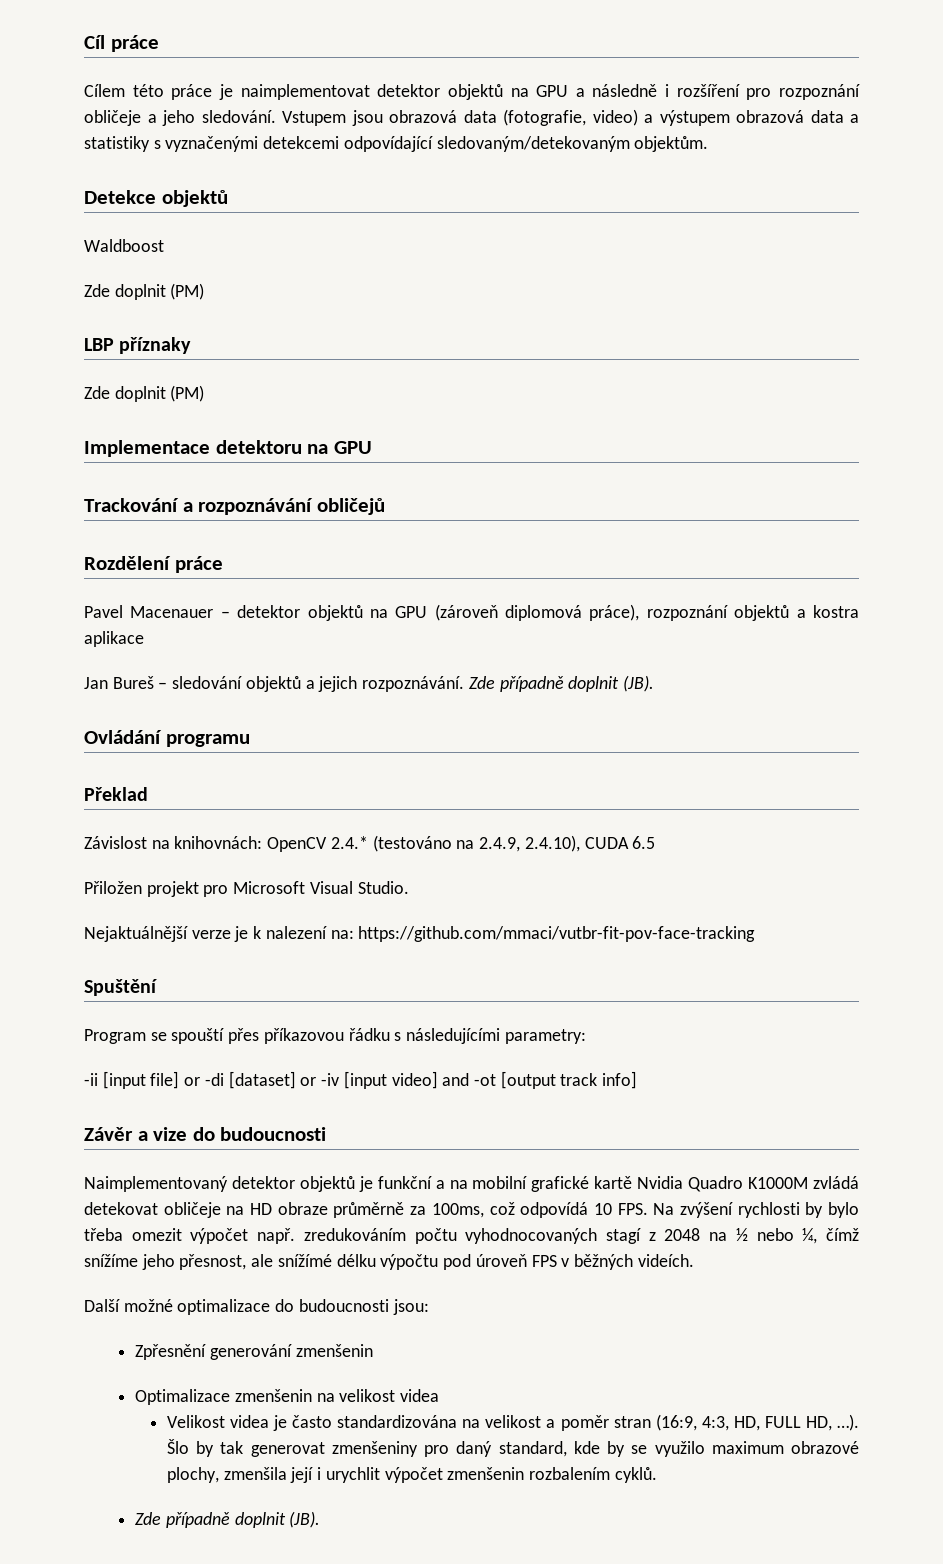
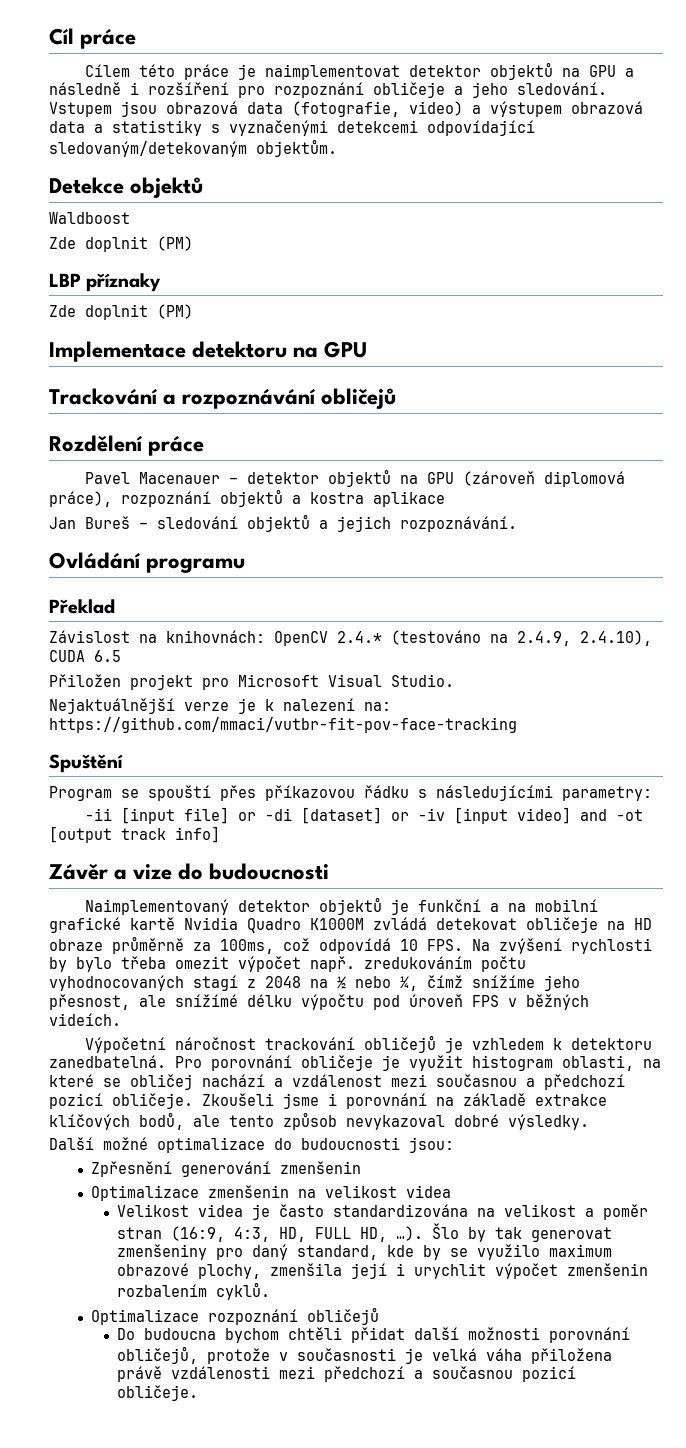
[468,675,654,692] Zde případně doplnit (JB). -> (517, 524) none
(694, 1260) none -> [85,1035,653,1053] [49,1055,661,1071] [49,1074,625,1090] [49,1093,607,1109] [49,1112,589,1130] // Výpočetní náročnost trackování obličejů je vzhledem k detektoru zanedbatelná. Pro porovnání obličeje je využit histogram oblasti, na které se obličej nachází a vzdálenost mezi současnou a předchozí pozicí obličeje. Zkoušeli jsme i porovnání na základě extrakce klíčových bodů, ale tento způsob nevykazoval dobré výsledky.
[135,1511,321,1528] Zde případně doplnit (JB). -> [90,1307,379,1325] [116,1327,630,1343] [116,1346,612,1364] [116,1366,576,1382] [116,1385,198,1401] Optimalizace rozpoznání obličejů // Do budoucna bychom chtěli přidat další možnosti porovnání obličejů, protože v současnosti je velká váha přiložena právě vzdálenosti mezi předchozí a současnou pozicí obličeje.

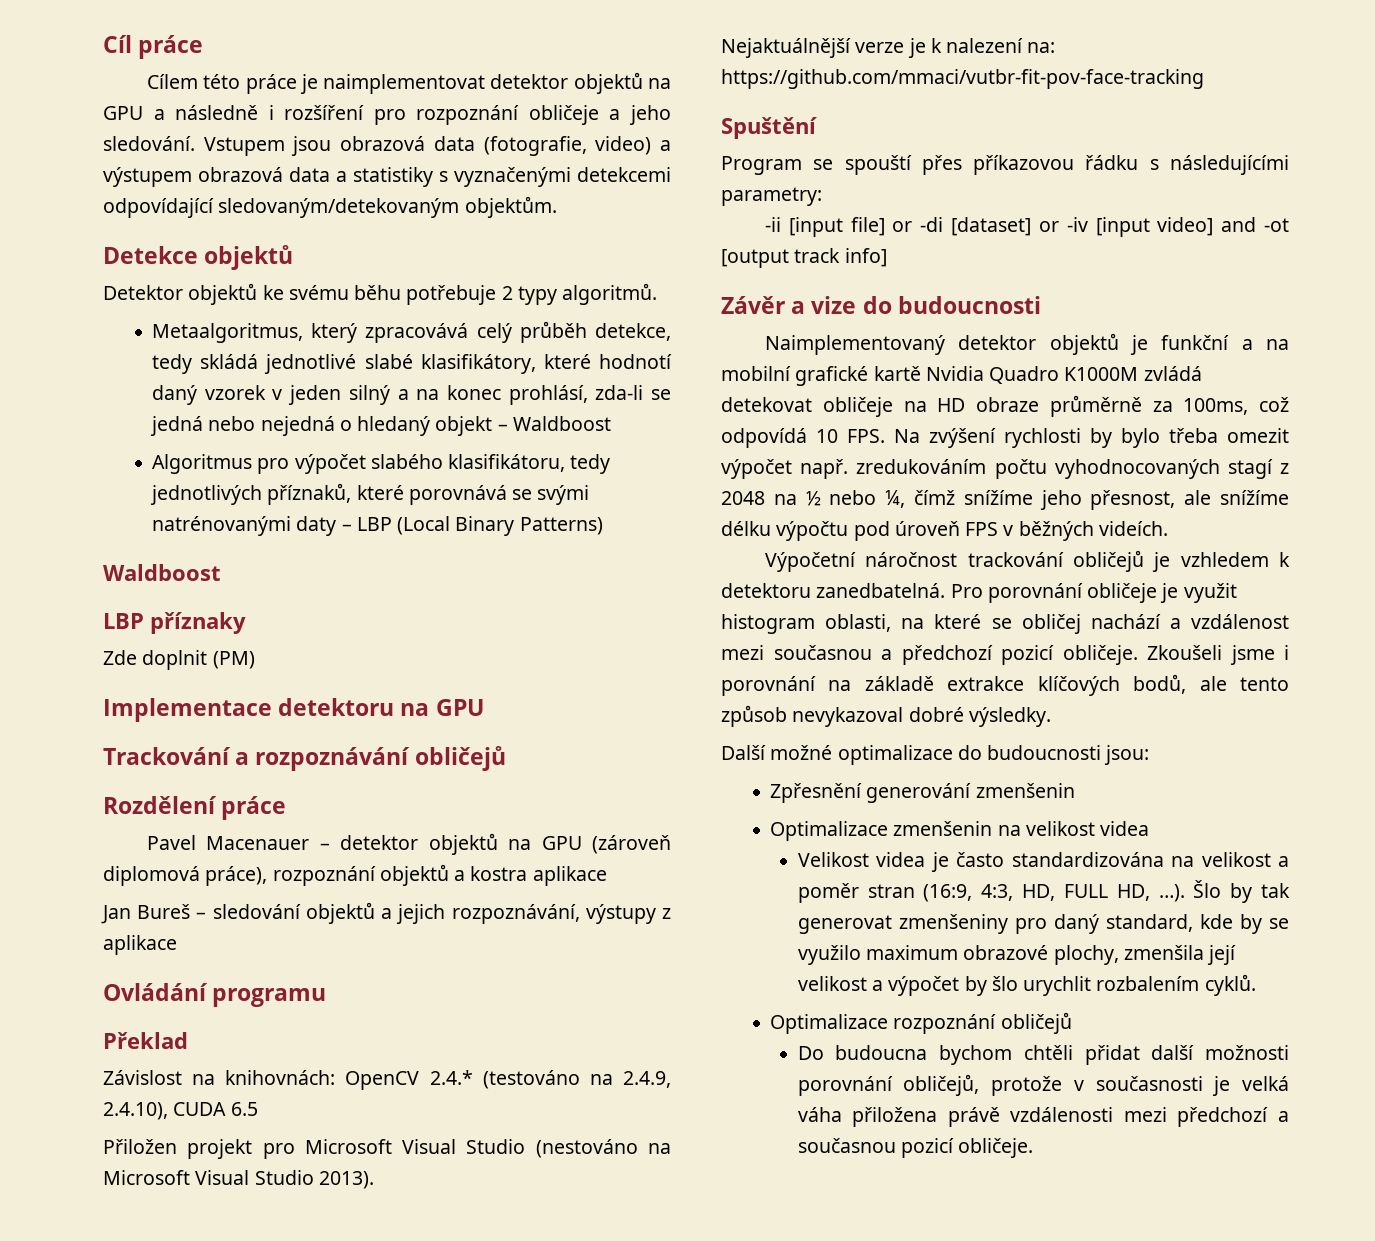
[49,212,130,224] [49,236,193,252] Waldboost // Zde doplnit (PM) -> [103,283,658,305] [152,321,671,343] [152,354,672,374] [152,385,672,405] [150,416,611,436] [152,454,611,474] [150,483,590,505] [152,516,603,536] [103,564,221,581] Detektor objektů ke svému běhu potřebuje 2 typy algoritmů. // Metaalgoritmus, který zpracovává celý průběh detekce, tedy skládá jednotlivé slabé klasifikátory, které hodnotí daný vzorek v jeden silný a na konec prohlásí, zda-li se jedná nebo nejedná o hledaný objekt – Waldboost // Algoritmus pro výpočet slabého klasifikátoru, tedy jednotlivých příznaků, které porovnává se svými natrénovanými daty – LBP (Local Binary Patterns) // Waldboost
[400,516,517,532] rozpoznávání. -> [451,904,671,924] [103,935,177,955] rozpoznávání, výstupy z aplikace
[391,674,454,687] Studio. -> [466,1139,671,1158] [103,1170,374,1189] Studio (nestováno na Microsoft Visual Studio 2013).
[175,994,238,1007] snížímé -> [1220,490,1289,505] snížíme
[395,1263,648,1279] i urychlit výpočet zmenšenin -> [797,976,1092,996] velikost a výpočet by šlo urychlit

